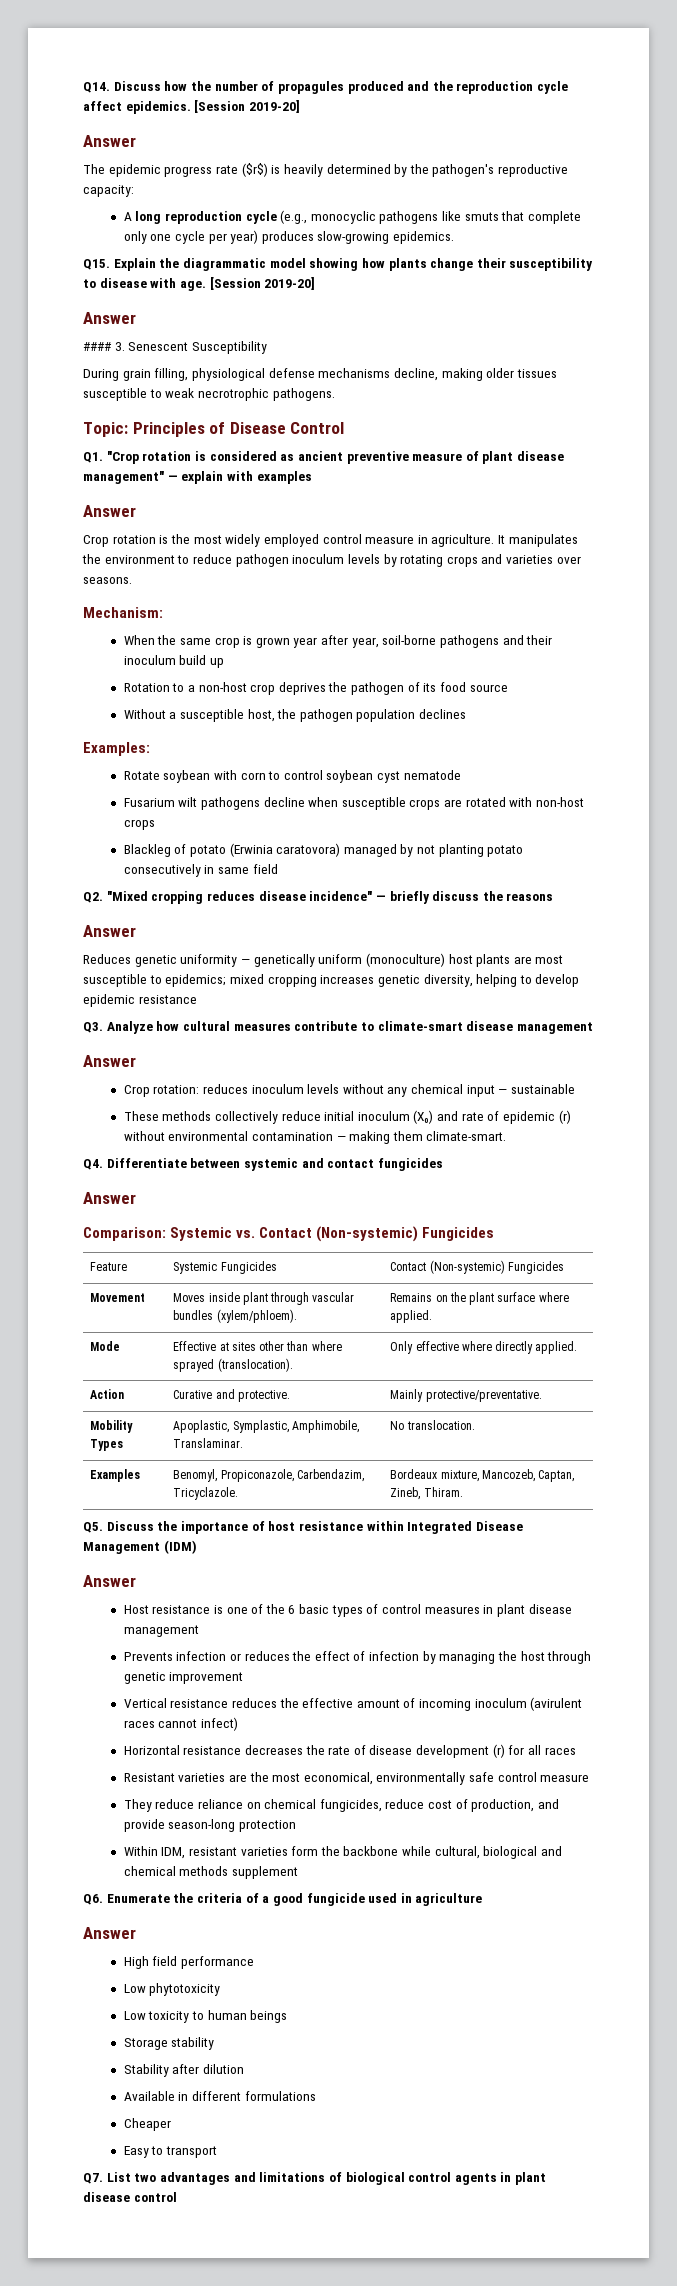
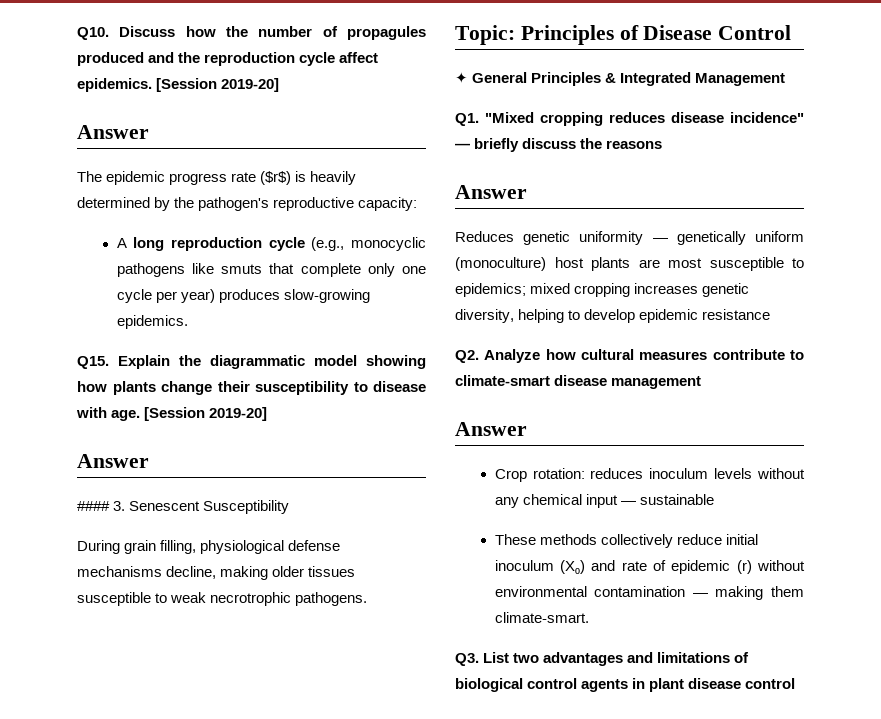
[83,82,110,93] Q14. -> [77,27,109,40] Q10.
[83,451,565,464] [83,471,312,484] [83,505,136,517] [83,534,578,547] [82,554,581,567] [83,577,132,584] [83,607,163,618] [123,635,553,648] [123,655,224,668] [123,682,508,695] [123,709,467,722] [83,742,150,756] [123,770,461,783] [123,797,585,810] [123,819,155,830] [123,843,524,857] [123,864,278,877] [83,892,103,903] Q1. "Crop rotation is considered as ancient preventive measure of plant disease management" — explain with examples // Answer // Crop rotation is the most widely employed control measure in agriculture. It manipulates the environment to reduce pathogen inoculum levels by rotating crops and varieties over seasons. // Mechanism: // When the same crop is grown year after year, soil-borne pathogens and their inoculum build up // Rotation to a non-host crop deprives the pathogen of its food source // Without a susceptible host, the pathogen population declines // Examples: // Rotate soybean with corn to control soybean cyst nematode // Fusarium wilt pathogens decline when susceptible crops are rotated with non-host crops // Blackleg of potato (Erwinia caratovora) managed by not planting potato consecutively in same field // Q2. -> [455,71,786,86] [455,113,479,126] ✦ General Principles & Integrated Management // Q1.
[83,1022,103,1033] Q3. -> [455,350,479,363] Q2.
[83,1158,443,1171] [83,1192,136,1204] [83,1226,495,1242] [90,1262,128,1271] [173,1261,277,1274] [390,1260,564,1274] [90,1293,146,1302] [173,1292,355,1305] [173,1309,297,1323] [390,1292,569,1305] [390,1310,433,1323] [90,1341,121,1351] [173,1341,342,1351] [173,1358,293,1372] [390,1341,578,1354] [90,1389,125,1399] [173,1389,290,1402] [390,1389,542,1402] [90,1420,134,1433] [90,1439,124,1451] [173,1420,359,1433] [173,1438,244,1448] [390,1420,475,1430] [90,1469,141,1482] [173,1469,364,1482] [173,1487,239,1500] [390,1469,575,1482] [390,1487,463,1500] [83,1521,523,1534] [83,1540,197,1554] [83,1575,136,1587] [123,1604,572,1617] [123,1625,199,1637] [123,1651,592,1664] [123,1672,244,1684] [123,1697,583,1711] [123,1717,238,1731] [123,1744,576,1758] [123,1772,590,1785] [123,1799,560,1812] [123,1819,296,1832] [123,1846,563,1859] [123,1866,298,1879] [83,1893,483,1906] [83,1927,136,1939] [123,1956,254,1969] [123,1983,221,1996] [123,2010,288,2023] [123,2037,215,2050] [123,2064,244,2077] [123,2091,316,2101] [123,2118,171,2131] [123,2146,217,2158] [83,2173,103,2184] Q4. Differentiate between systemic and contact fungicides // Answer // Comparison: Systemic vs. Contact (Non-systemic) Fungicides // Feature | Systemic Fungicides | Contact (Non-systemic) Fungicides // Movement | Moves inside plant through vascular bundles (xylem/phloem). | Remains on the plant surface where applied. // Mode | Effective at sites other than where sprayed (translocation). | Only effective where directly applied. // Action | Curative and protective. | Mainly protective/preventative. // Mobility Types | Apoplastic, Symplastic, Amphimobile, Translaminar. | No translocation. // Examples | Benomyl, Propiconazole, Carbendazim, Tricyclazole. | Bordeaux mixture, Mancozeb, Captan, Zineb, Thiram. // Q5. Discuss the importance of host resistance within Integrated Disease Management (IDM) // Answer // Host resistance is one of the 6 basic types of control measures in plant disease management // Prevents infection or reduces the effect of infection by managing the host through genetic improvement // Vertical resistance reduces the effective amount of incoming inoculum (avirulent races cannot infect) // Horizontal resistance decreases the rate of disease development (r) for all races // Resistant varieties are the most economical, environmentally safe control measure // They reduce reliance on chemical fungicides, reduce cost of production, and provide season-long protection // Within IDM, resistant varieties form the backbone while cultural, biological and chemical methods supplement // Q6. Enumerate the criteria of a good fungicide used in agriculture // Answer // High field performance // Low phytotoxicity // Low toxicity to human beings // Storage stability // Stability after dilution // Available in different formulations // Cheaper // Easy to transport // Q7. -> [455,653,479,666] Q3.

